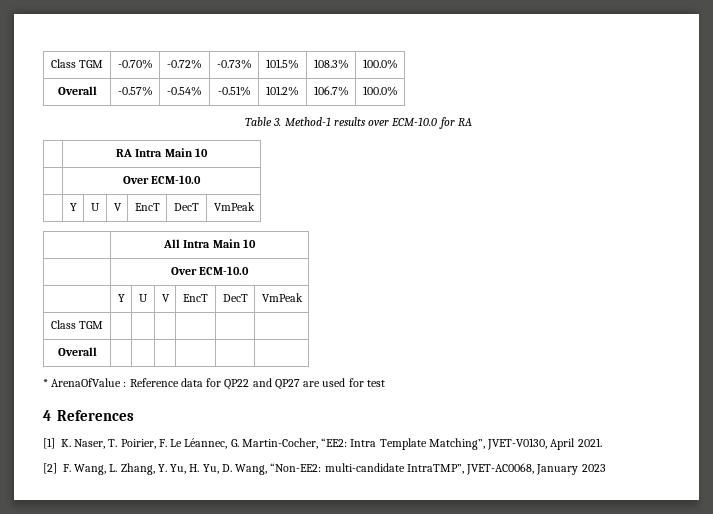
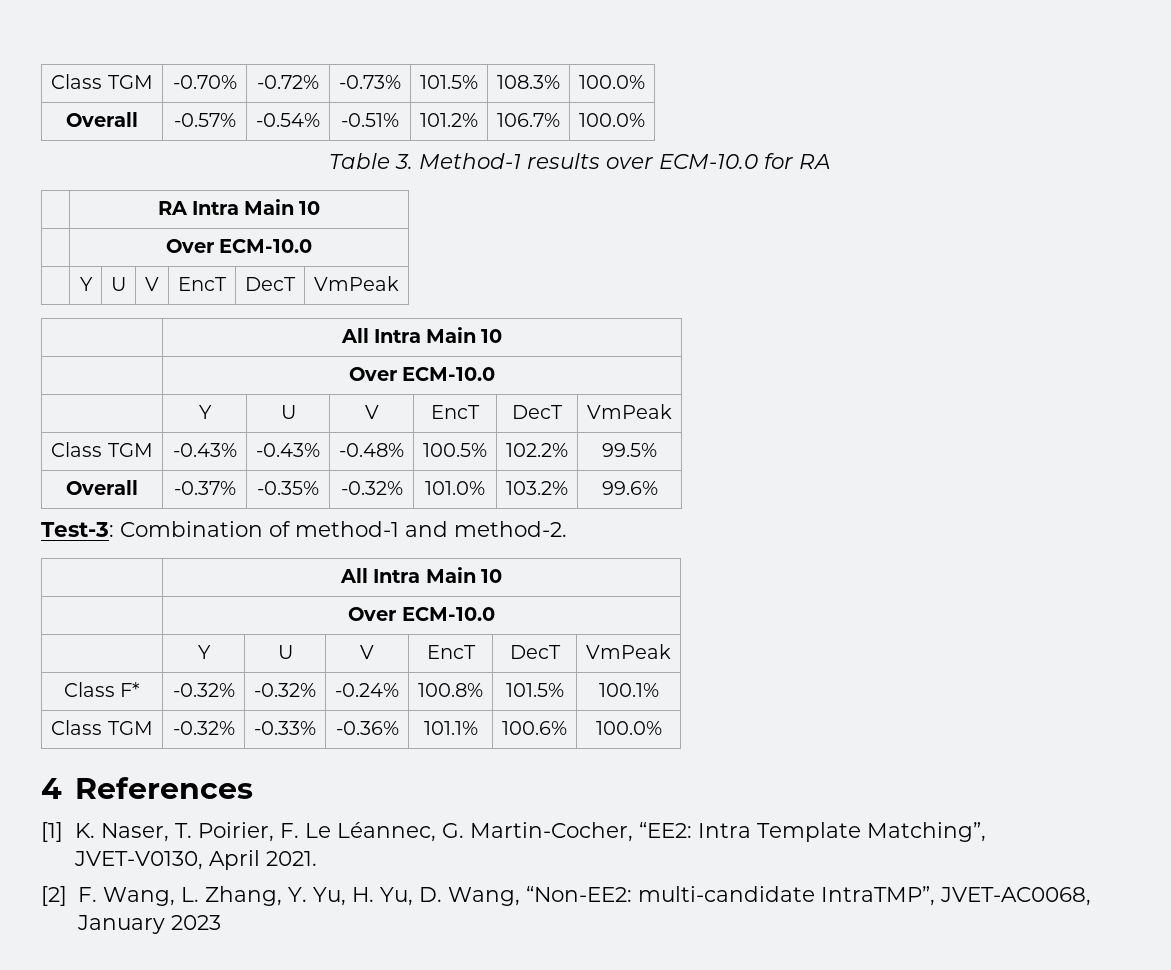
[57,347,97,356] [43,378,385,390] | | | | | // Overall | | | | | | // * ArenaOfValue : Reference data for QP22 and QP27 are used for test -> [172,443,237,457] [256,443,320,457] [339,443,404,457] [423,443,487,457] [506,443,568,457] [602,443,657,457] [66,480,138,495] [173,481,236,495] [257,481,319,495] [340,481,403,495] [425,481,485,495] [506,481,568,495] [601,481,658,495] [41,521,567,537] [340,567,502,583] [348,607,495,621] [197,645,211,659] [277,645,293,659] [360,645,374,659] [426,645,476,659] [509,645,561,659] [586,644,671,659] [63,682,141,697] [172,683,235,697] [254,683,316,697] [335,683,399,697] [418,683,483,697] [505,683,564,697] [598,683,659,697] [51,720,153,735] [172,721,235,735] [254,721,316,735] [335,721,399,735] [423,721,478,735] [502,721,567,735] [595,721,662,735] -0.43% | -0.43% | -0.48% | 100.5% | 102.2% | 99.5% // Overall | -0.37% | -0.35% | -0.32% | 101.0% | 103.2% | 99.6% // Test-3: Combination of method-1 and method-2. // | All Intra Main 10 // | Over ECM-10.0 // | Y | U | V | EncT | DecT | VmPeak // Class F* | -0.32% | -0.32% | -0.24% | 100.8% | 101.5% | 100.1% // Class TGM | -0.32% | -0.33% | -0.36% | 101.1% | 100.6% | 100.0%

